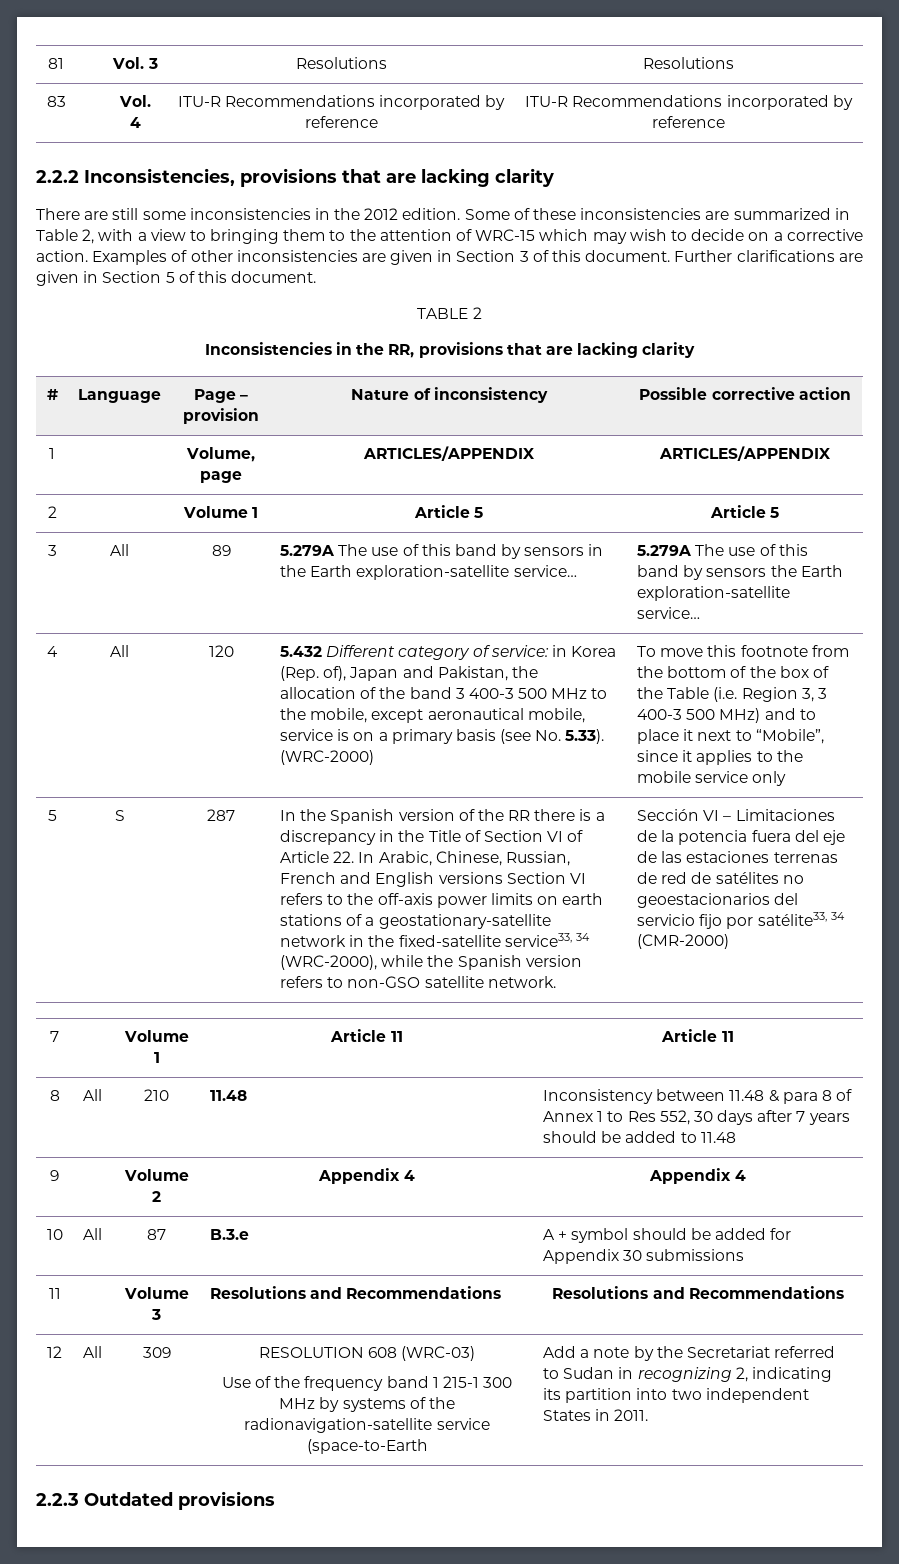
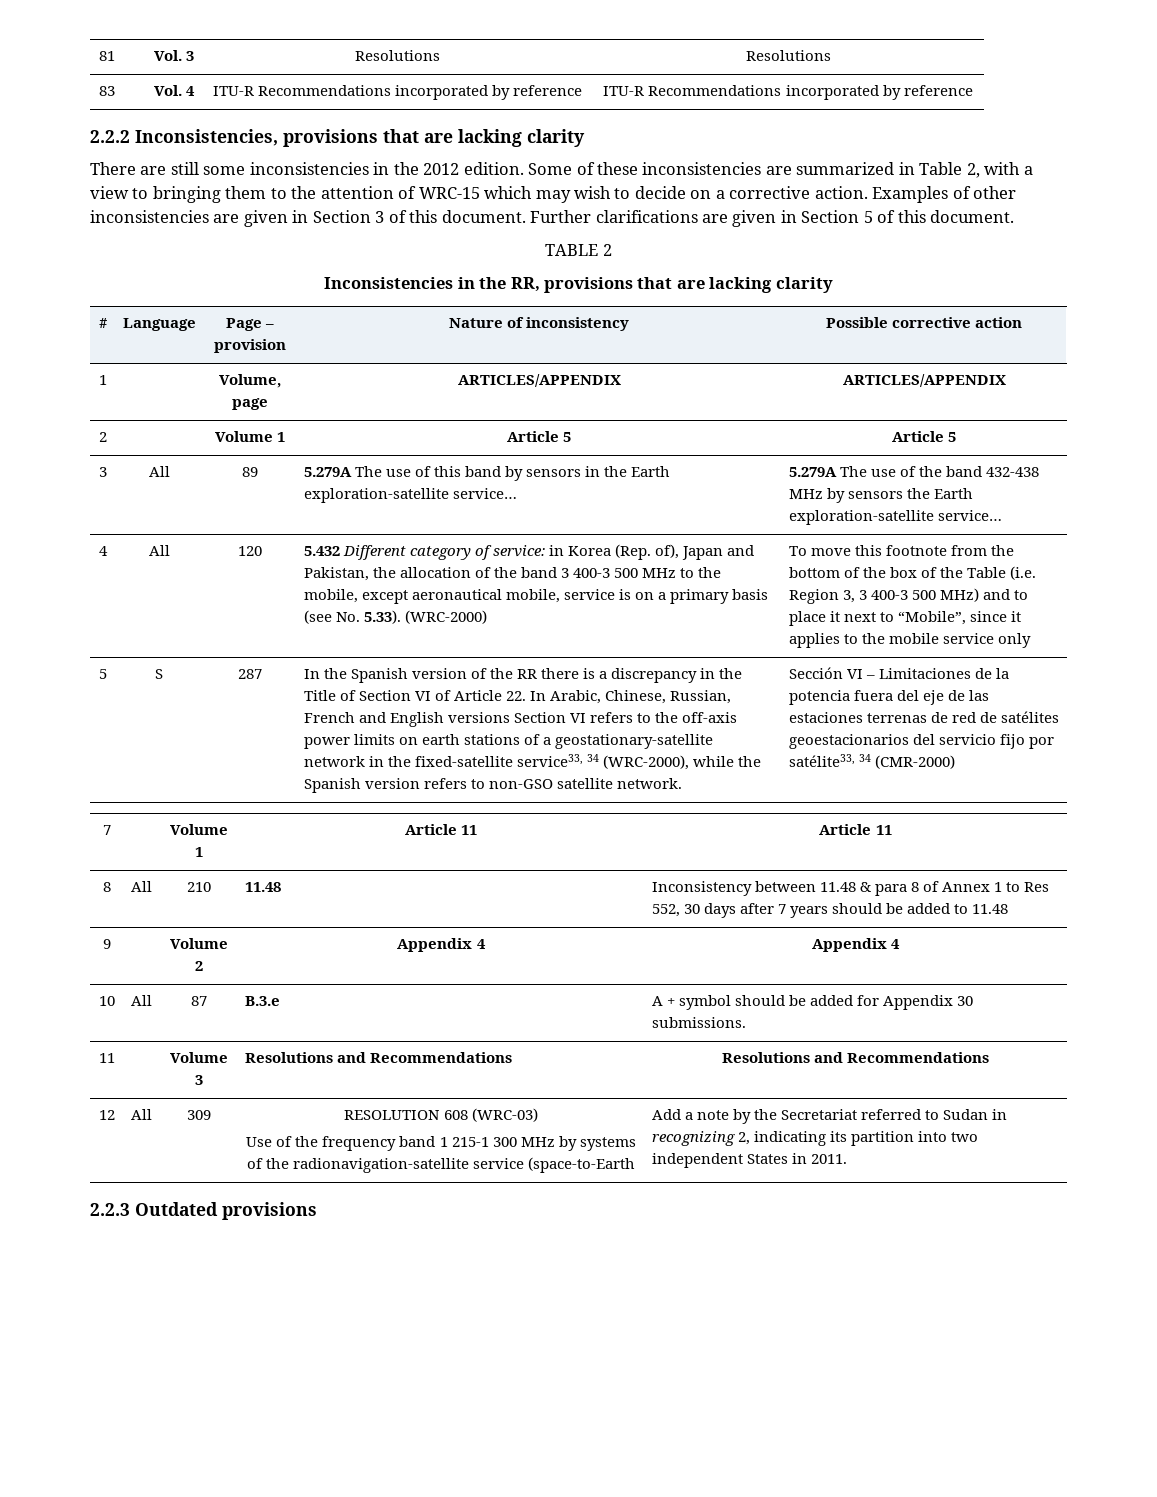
[778,544,808,556] [636,565,679,577] this band -> [918,466,1039,477] [788,489,823,499] the band 432-438 MHz
[782,875,804,884] no -> (1059, 717) none
[646,1249,745,1261] submissions -> [651,1017,746,1028] submissions.

